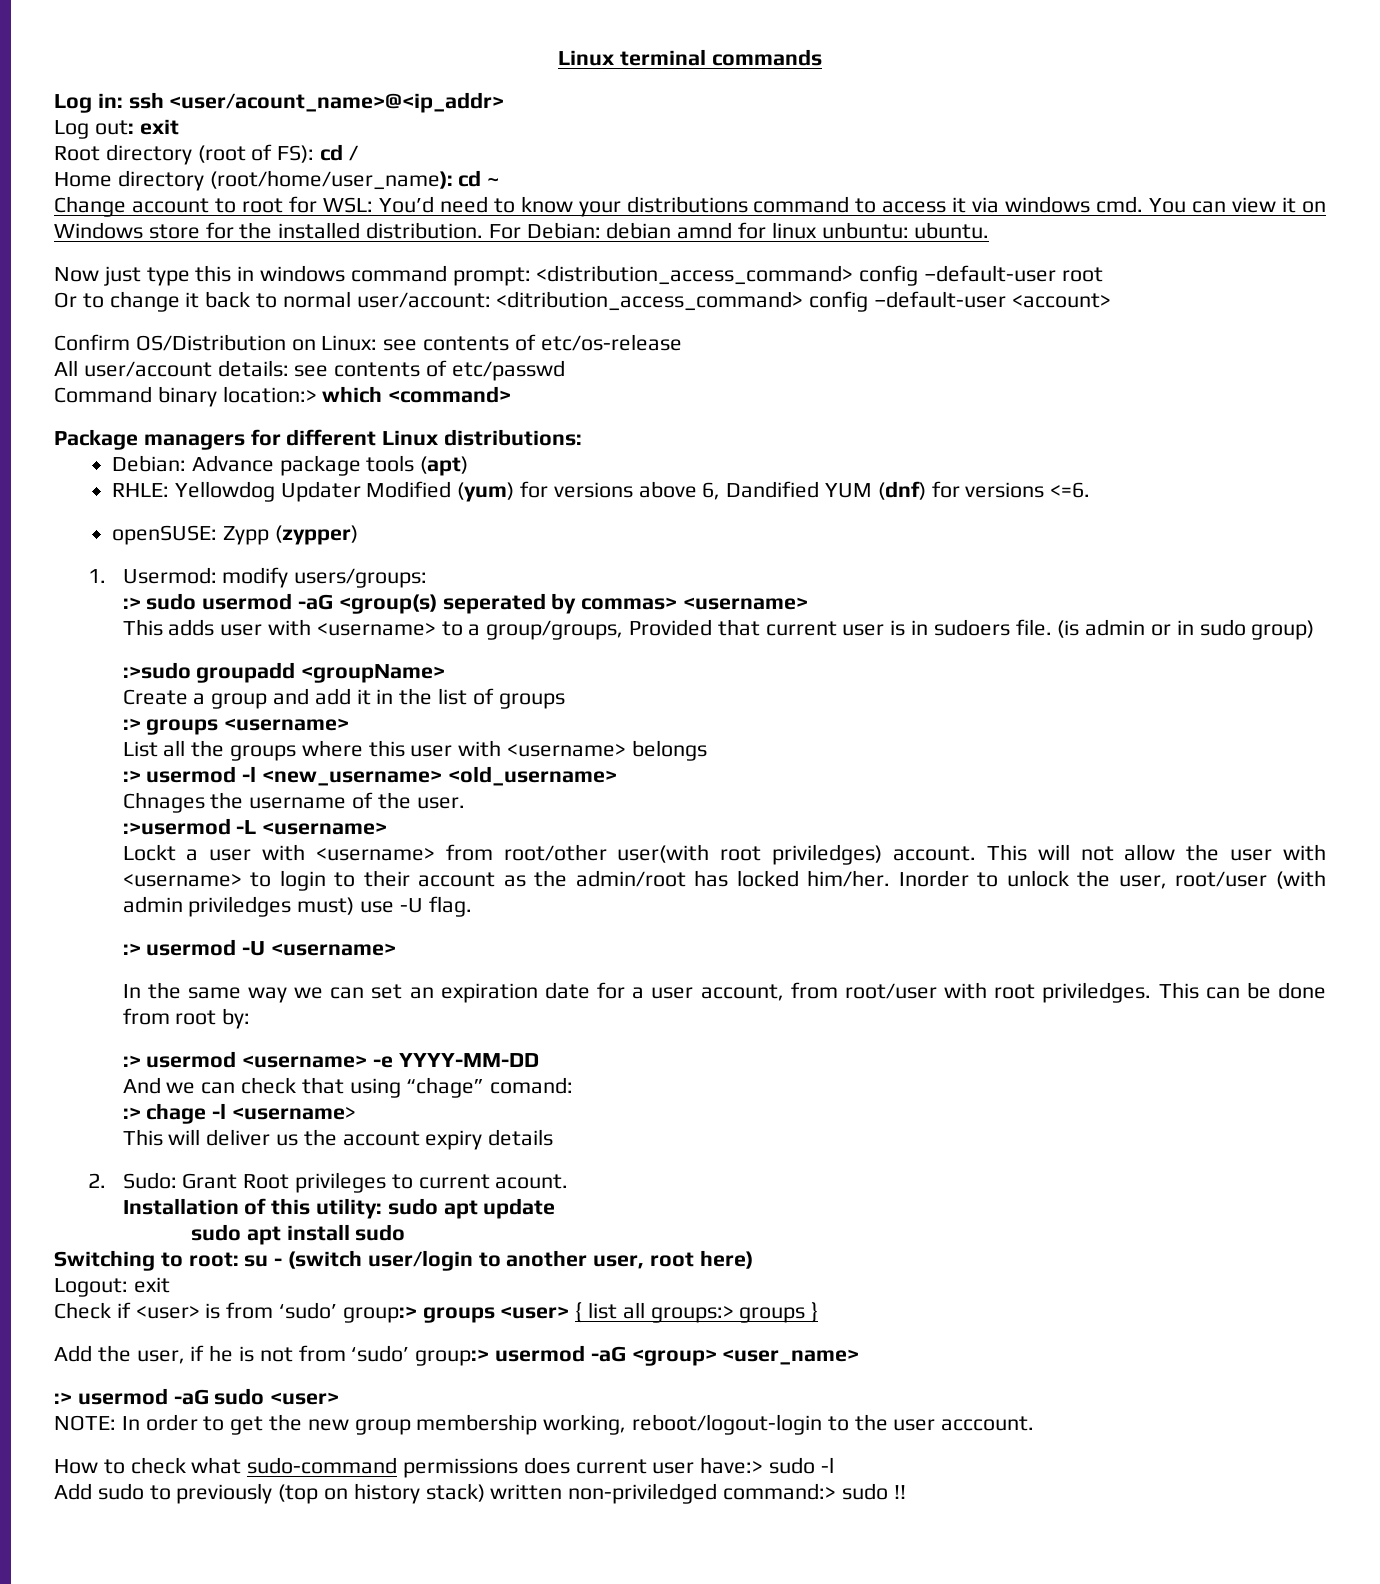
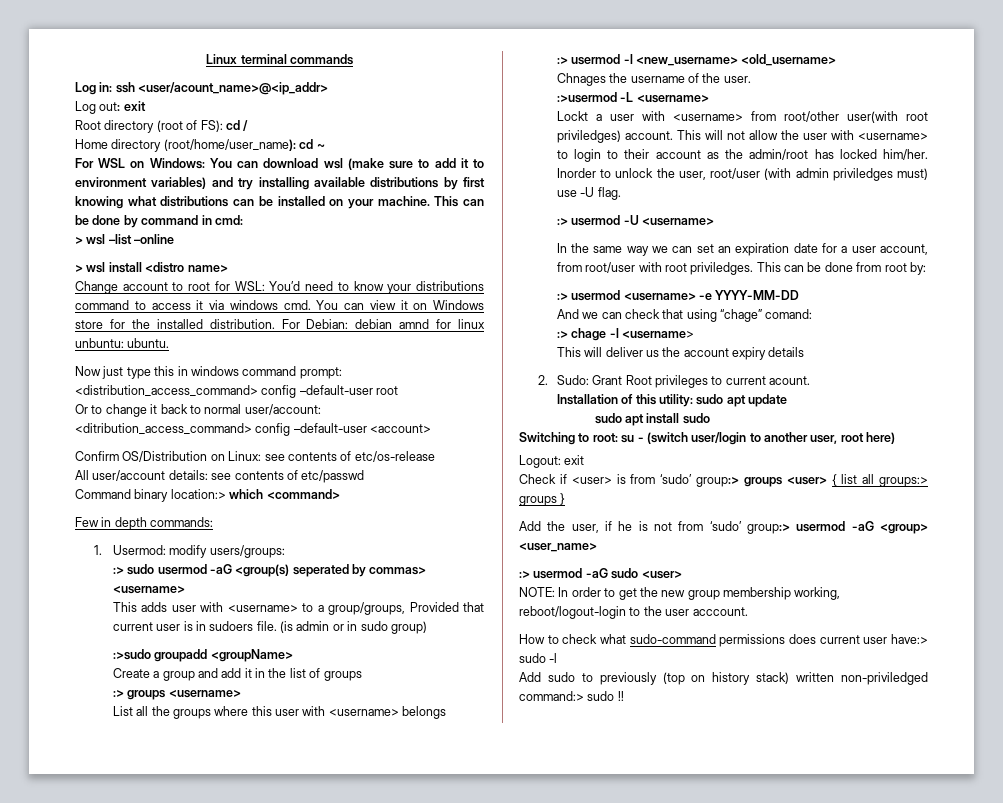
(500, 181) none -> [75,158,484,170] [75,177,485,190] [75,196,484,209] [75,215,243,228] [75,234,175,245] [75,262,228,273] // For WSL on Windows: You can download wsl (make sure to add it to environment variables) and try installing available distributions by first knowing what distributions can be installed on your machine. This can be done by command in cmd: // > wsl –list –online // > wsl install <distro name>
[54,429,583,450] [111,455,469,476] [111,481,1091,502] [111,525,358,545] Package managers for different Linux distributions: // Debian: Advance package tools (apt) // RHLE: Yellowdog Updater Modified (yum) for versions above 6, Dandified YUM (dnf) for versions <=6. // openSUSE: Zypp (zypper) -> [75,517,214,530] Few in depth commands:

